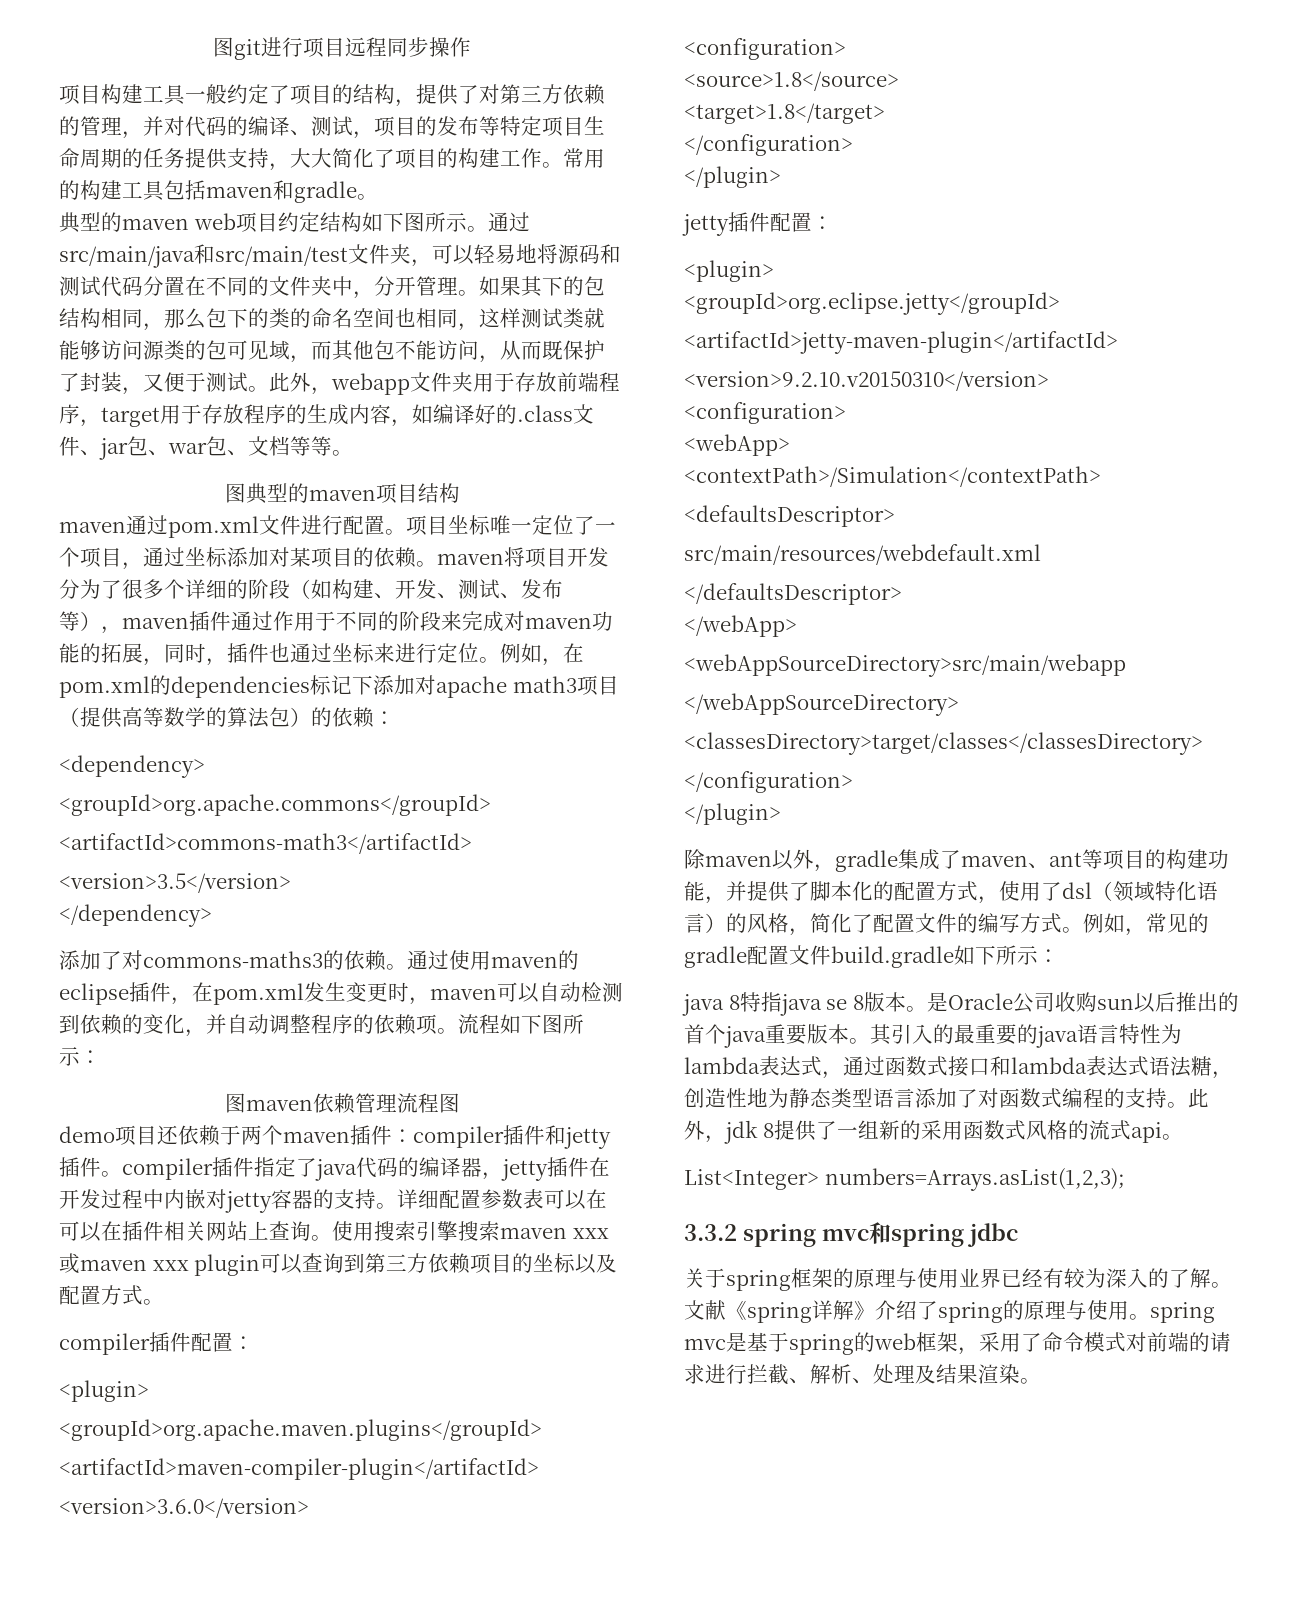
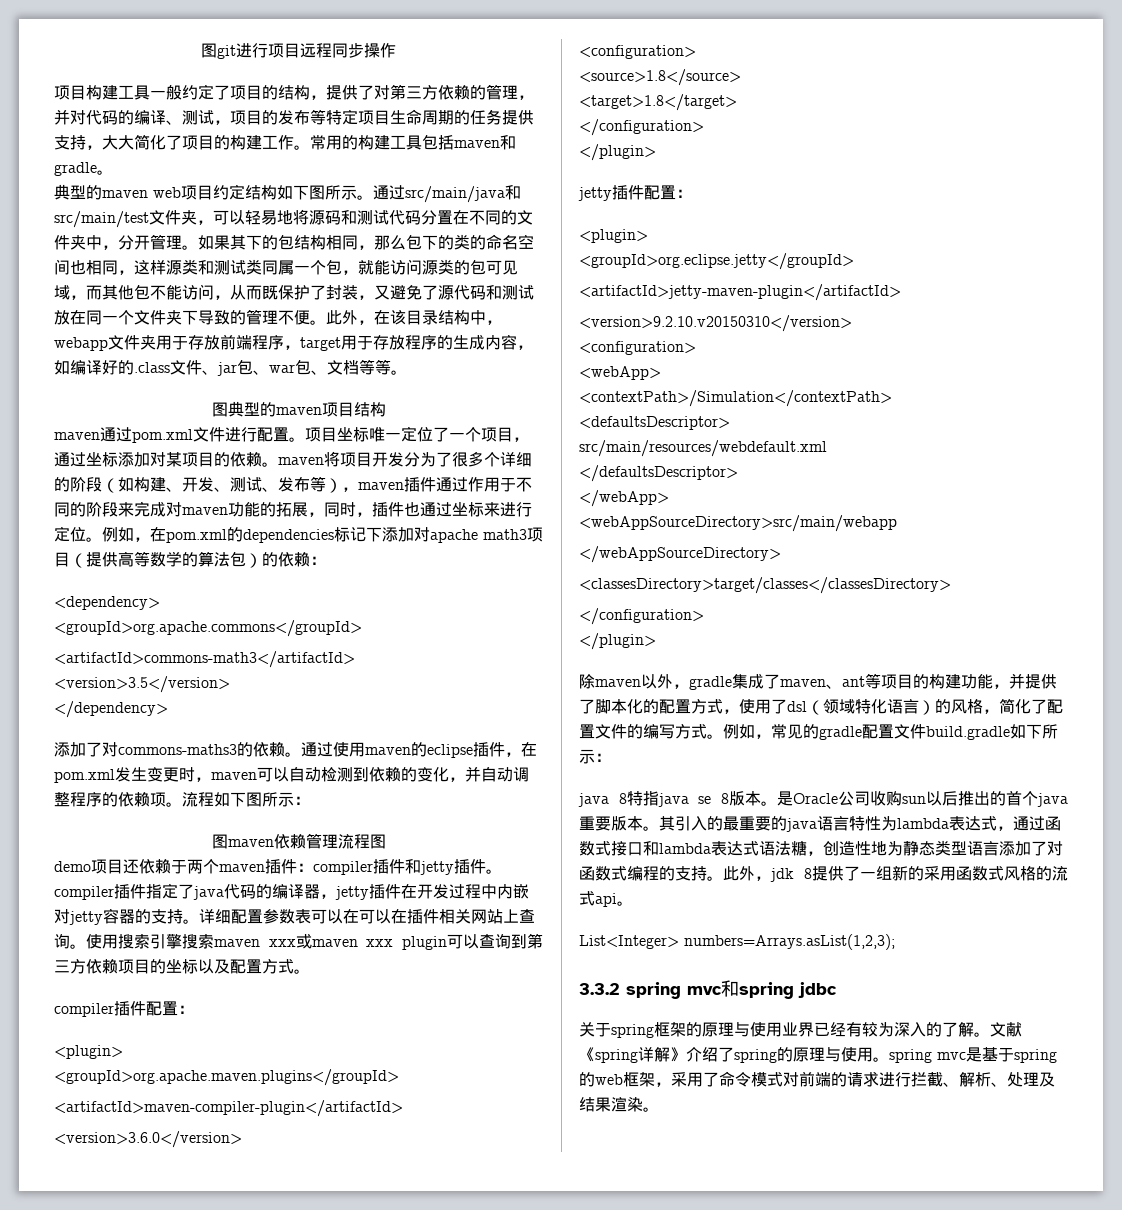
[521,308,605,328] [59,340,101,360] 测试类就能够 -> [166,259,390,275] 源类和测试类同属一个包，就能
[164,372,311,392] 便于测试。此外 -> [390,285,534,300] [54,309,486,325] 避免了源代码和测试放在同一个文件夹下导致的管理不便。此外，在该目录结构中

